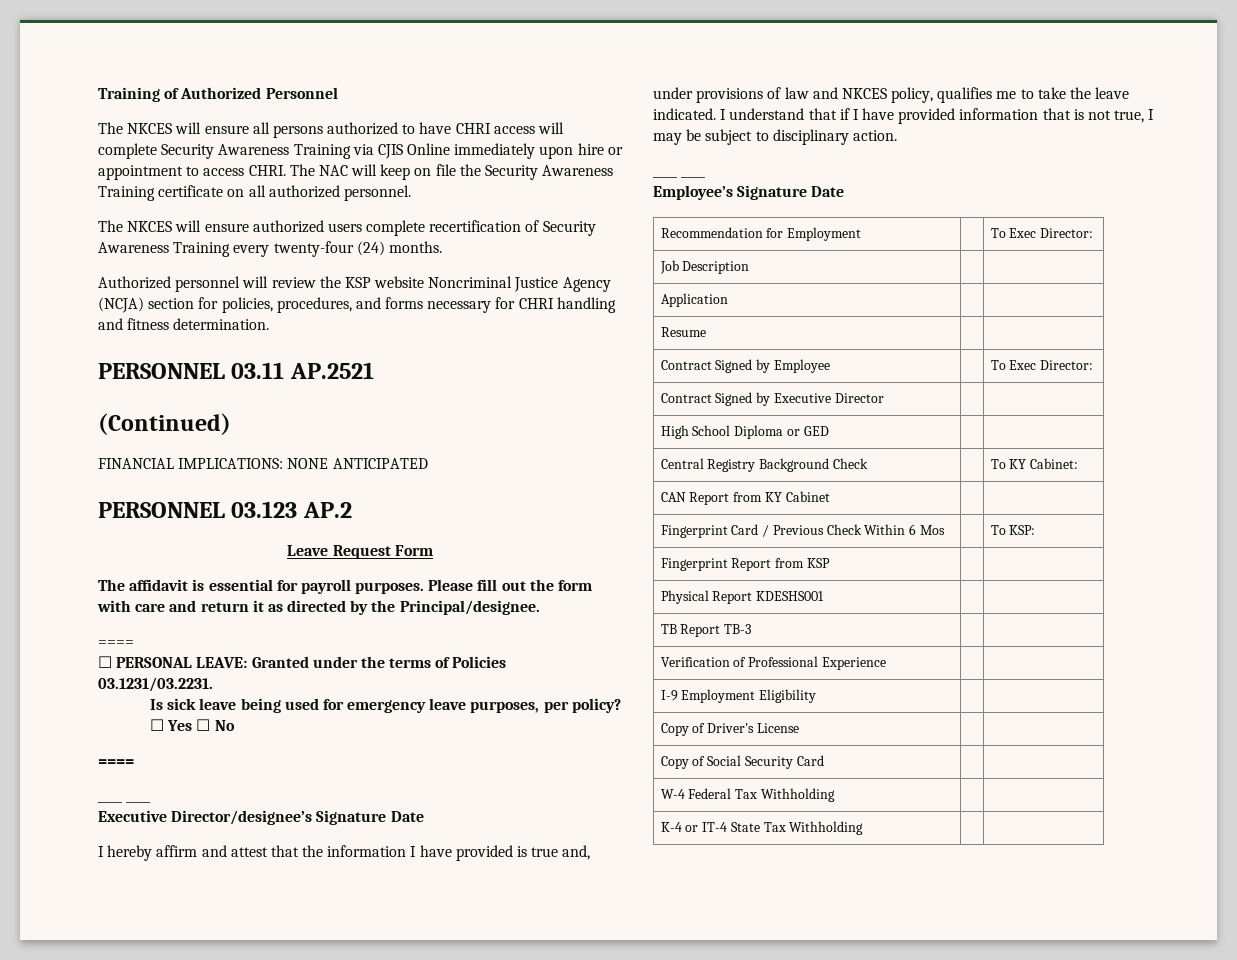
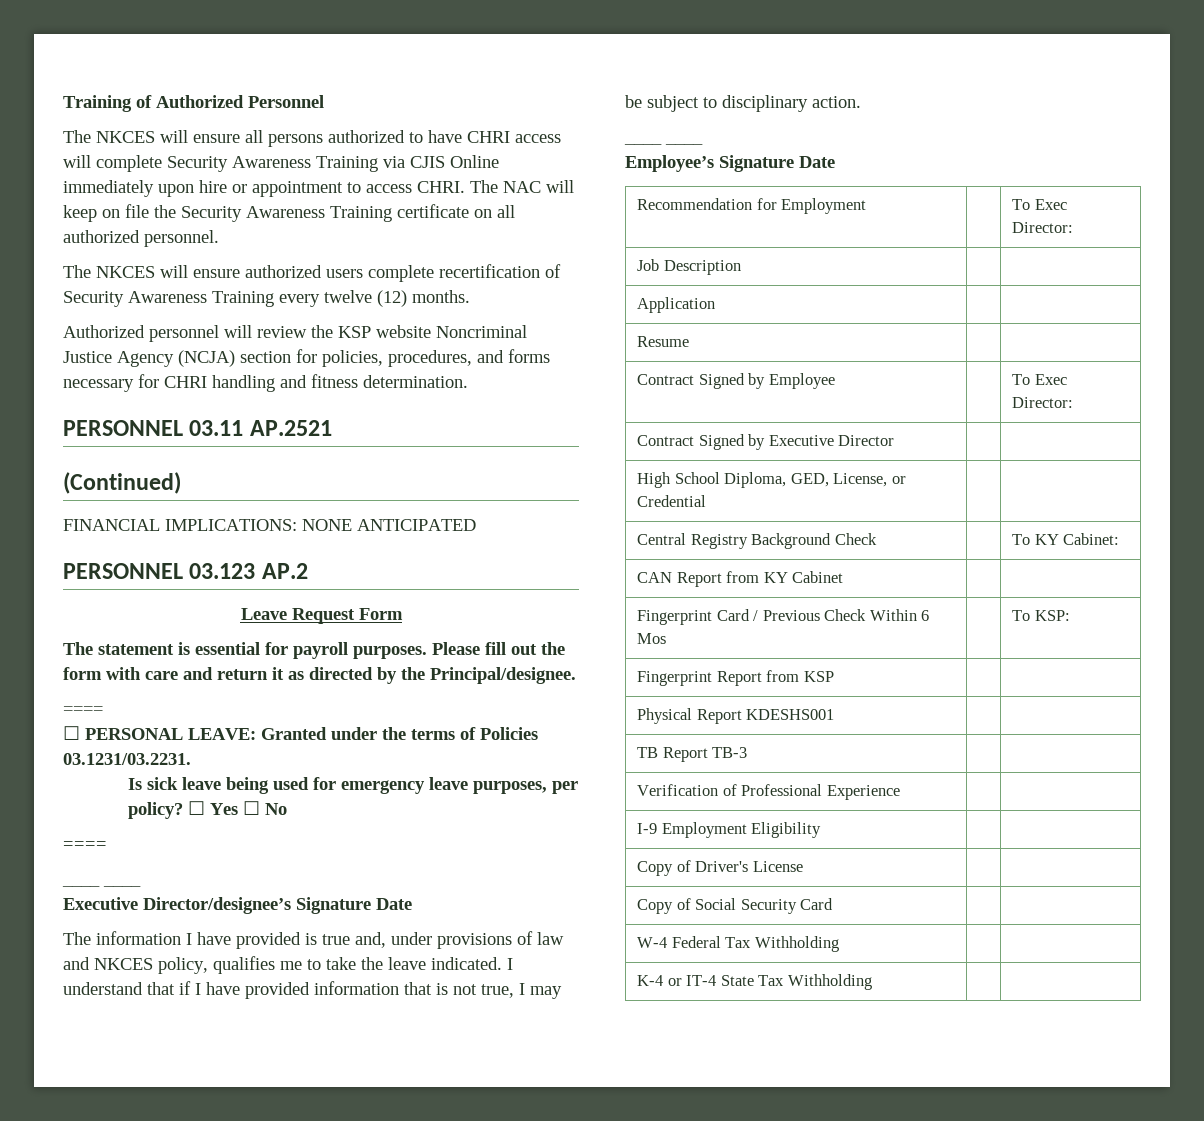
[273,241,385,257] twenty-four (24) -> [324,290,407,307] twelve (12)
[129,579,189,591] affidavit -> [98,644,174,655] statement
[98,845,324,861] I hereby affirm and attest that the -> [63,932,91,945] The
[734,425,829,439] Diploma or GED -> [724,472,906,488] [637,495,707,507] Diploma, GED, License, or Credential

